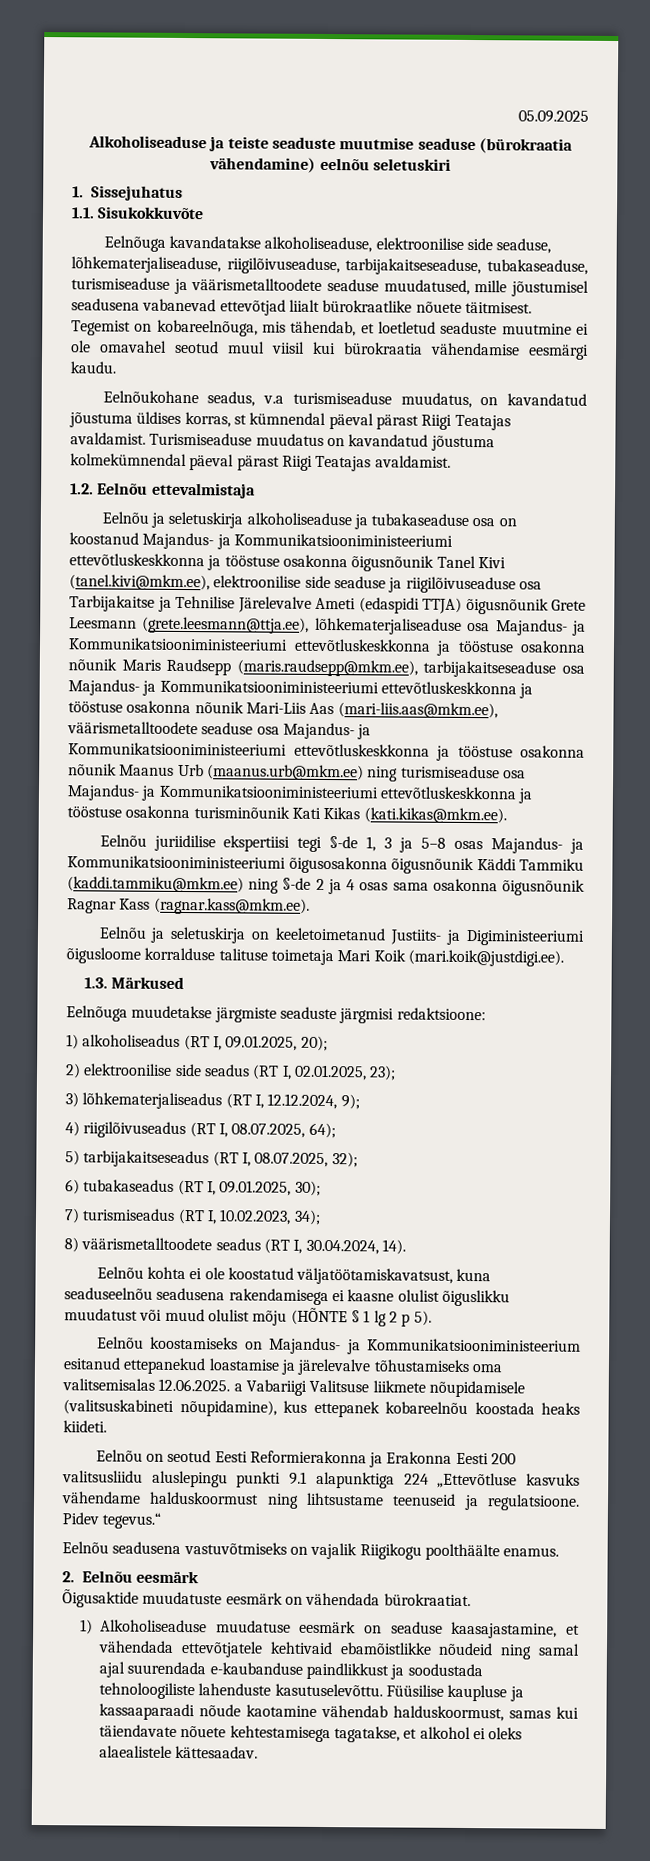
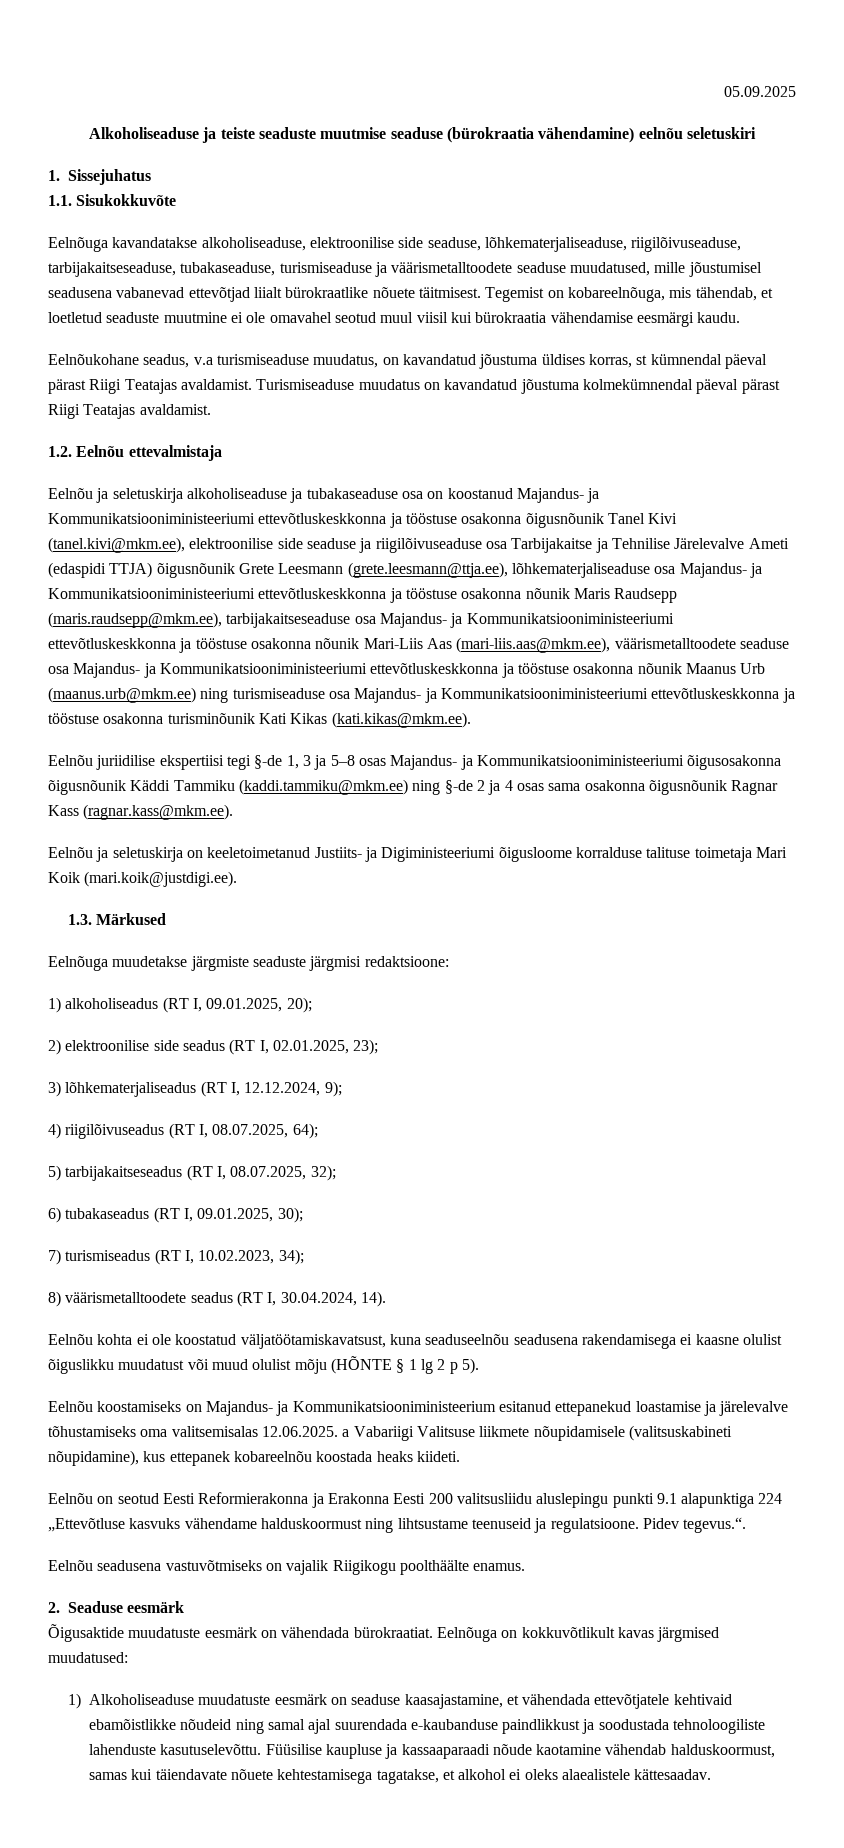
[102,1512,162,1529] tegevus.“ -> [683,1517,747,1533] tegevus.“.
[82,1570,133,1583] Eelnõu -> [68,1601,123,1613] Seaduse
(471, 1600) none -> [436,1627,720,1642] [48,1652,128,1663] Eelnõuga on kokkuvõtlikult kavas järgmised muudatused:
[215,1620,291,1633] muudatuse -> [198,1694,271,1705] muudatuste

